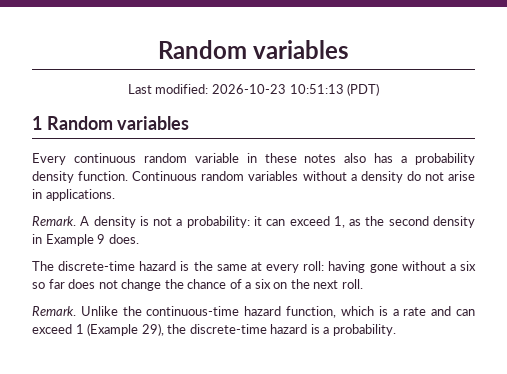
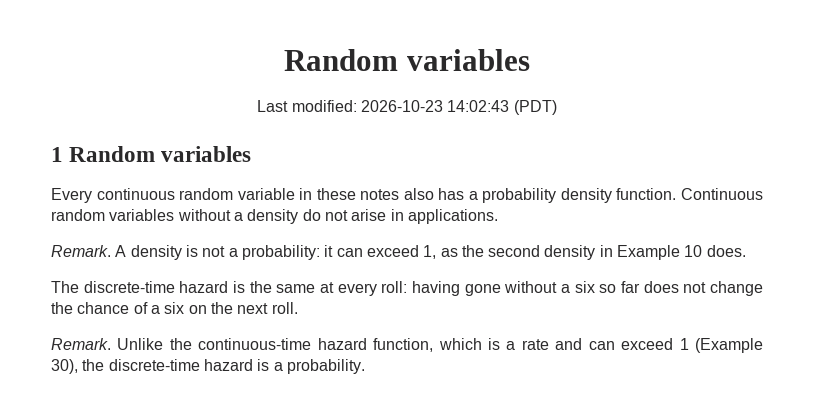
[289,84,344,94] 10:51:13 -> [447,100,510,112] 14:02:43
[97,234,106,244] 9 -> [684,245,703,257] 10
[141,323,164,336] 29), -> [51,359,78,374] 30),

